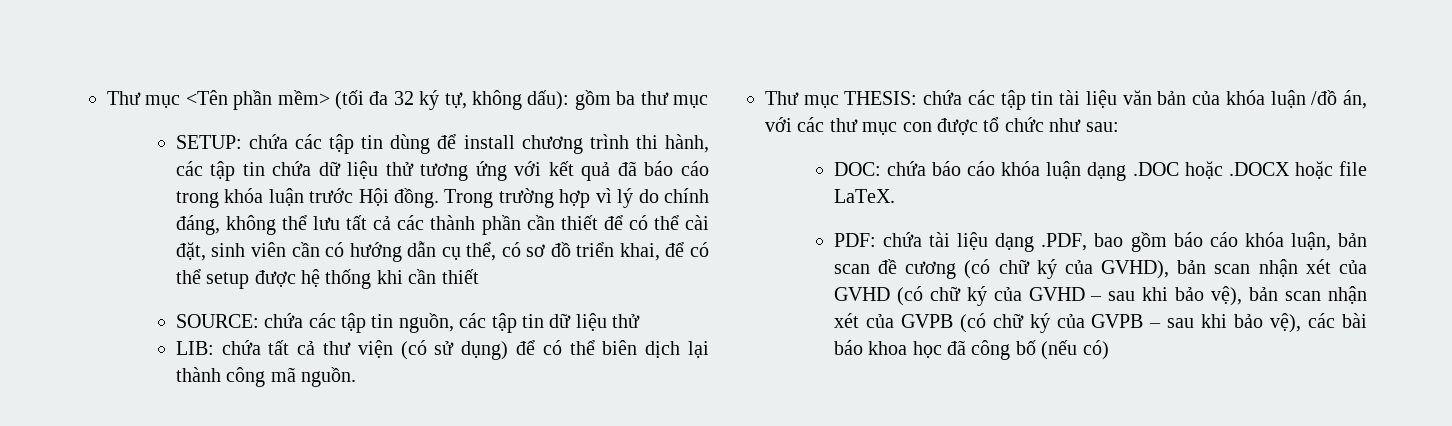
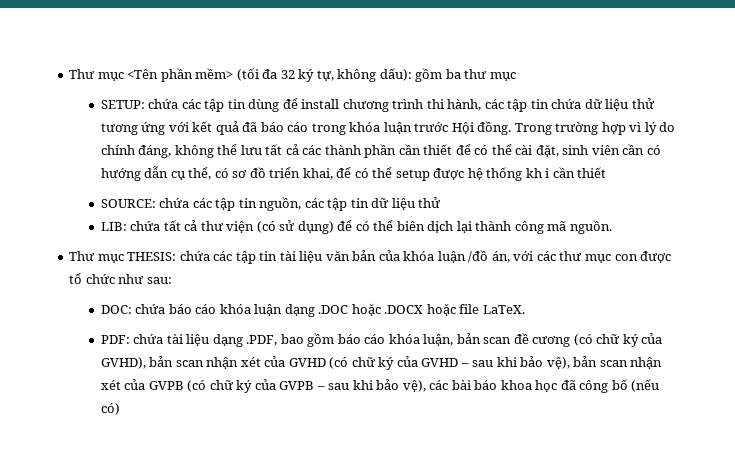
[376,270,403,284] khi -> [525,168,550,178] kh i

